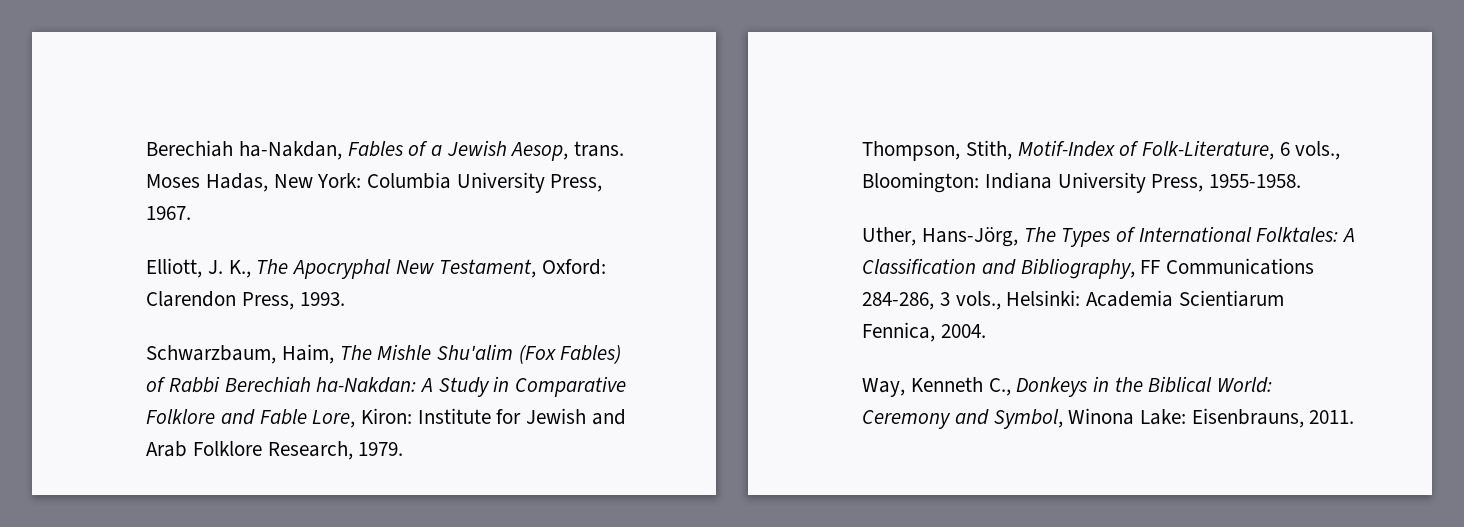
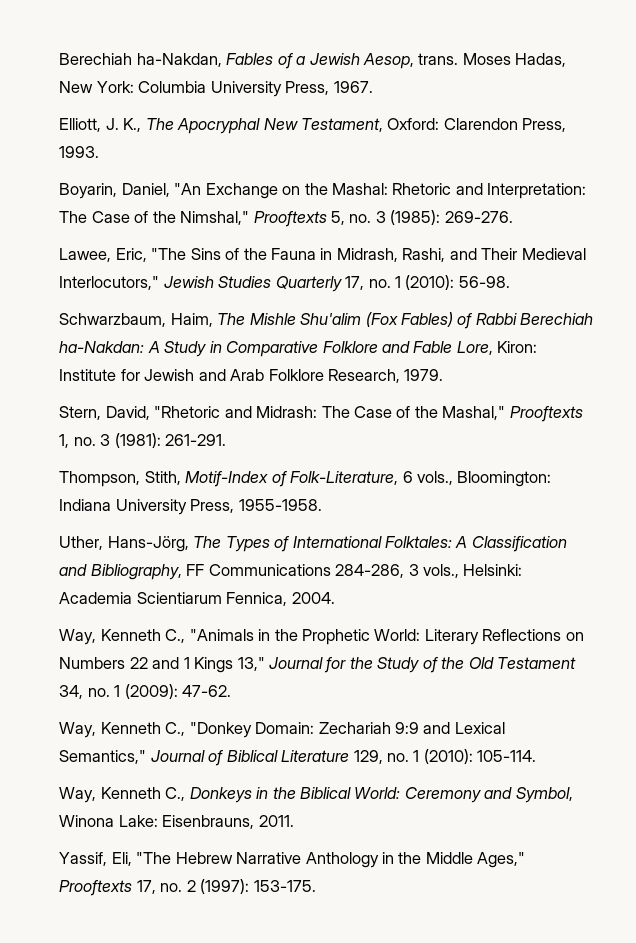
(345, 299) none -> [59,183,587,199] [59,210,513,227] [59,248,586,262] [59,275,510,292] // Boyarin, Daniel, "An Exchange on the Mashal: Rhetoric and Interpretation: The Case of the Nimshal," Prooftexts 5, no. 3 (1985): 269-276. // Lawee, Eric, "The Sins of the Fauna in Midrash, Rashi, and Their Medieval Interlocutors," Jewish Studies Quarterly 17, no. 1 (2010): 56-98.
(404, 449) none -> [59,406,583,422] [59,433,227,448] // Stern, David, "Rhetoric and Midrash: The Case of the Mashal," Prooftexts 1, no. 3 (1981): 261-291.
(987, 331) none -> [59,629,584,645] [59,657,577,673] [59,684,232,699] [59,722,505,738] [59,749,537,766] // Way, Kenneth C., "Animals in the Prophetic World: Literary Reflections on Numbers 22 and 1 Kings 13," Journal for the Study of the Old Testament 34, no. 1 (2009): 47-62. // Way, Kenneth C., "Donkey Domain: Zechariah 9:9 and Lexical Semantics," Journal of Biblical Literature 129, no. 1 (2010): 105-114.
(1355, 417) none -> [59,852,526,868] [59,879,316,896] // Yassif, Eli, "The Hebrew Narrative Anthology in the Middle Ages," Prooftexts 17, no. 2 (1997): 153-175.

